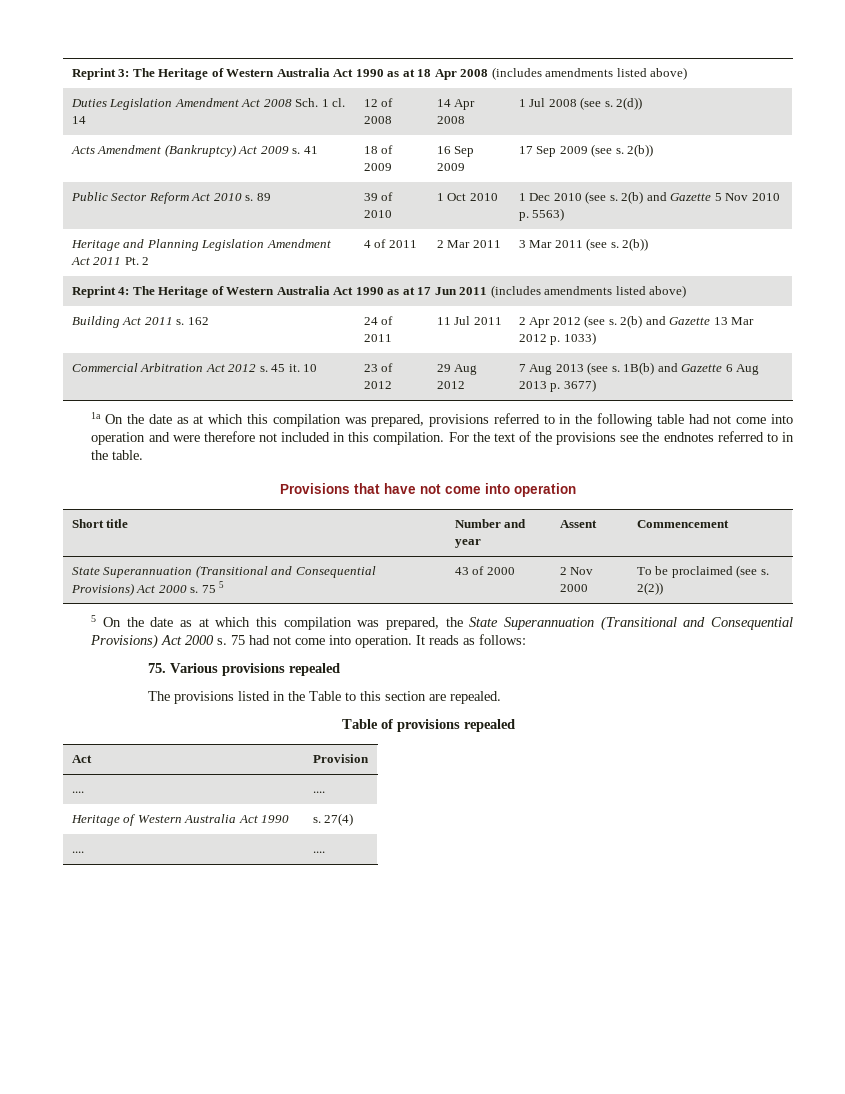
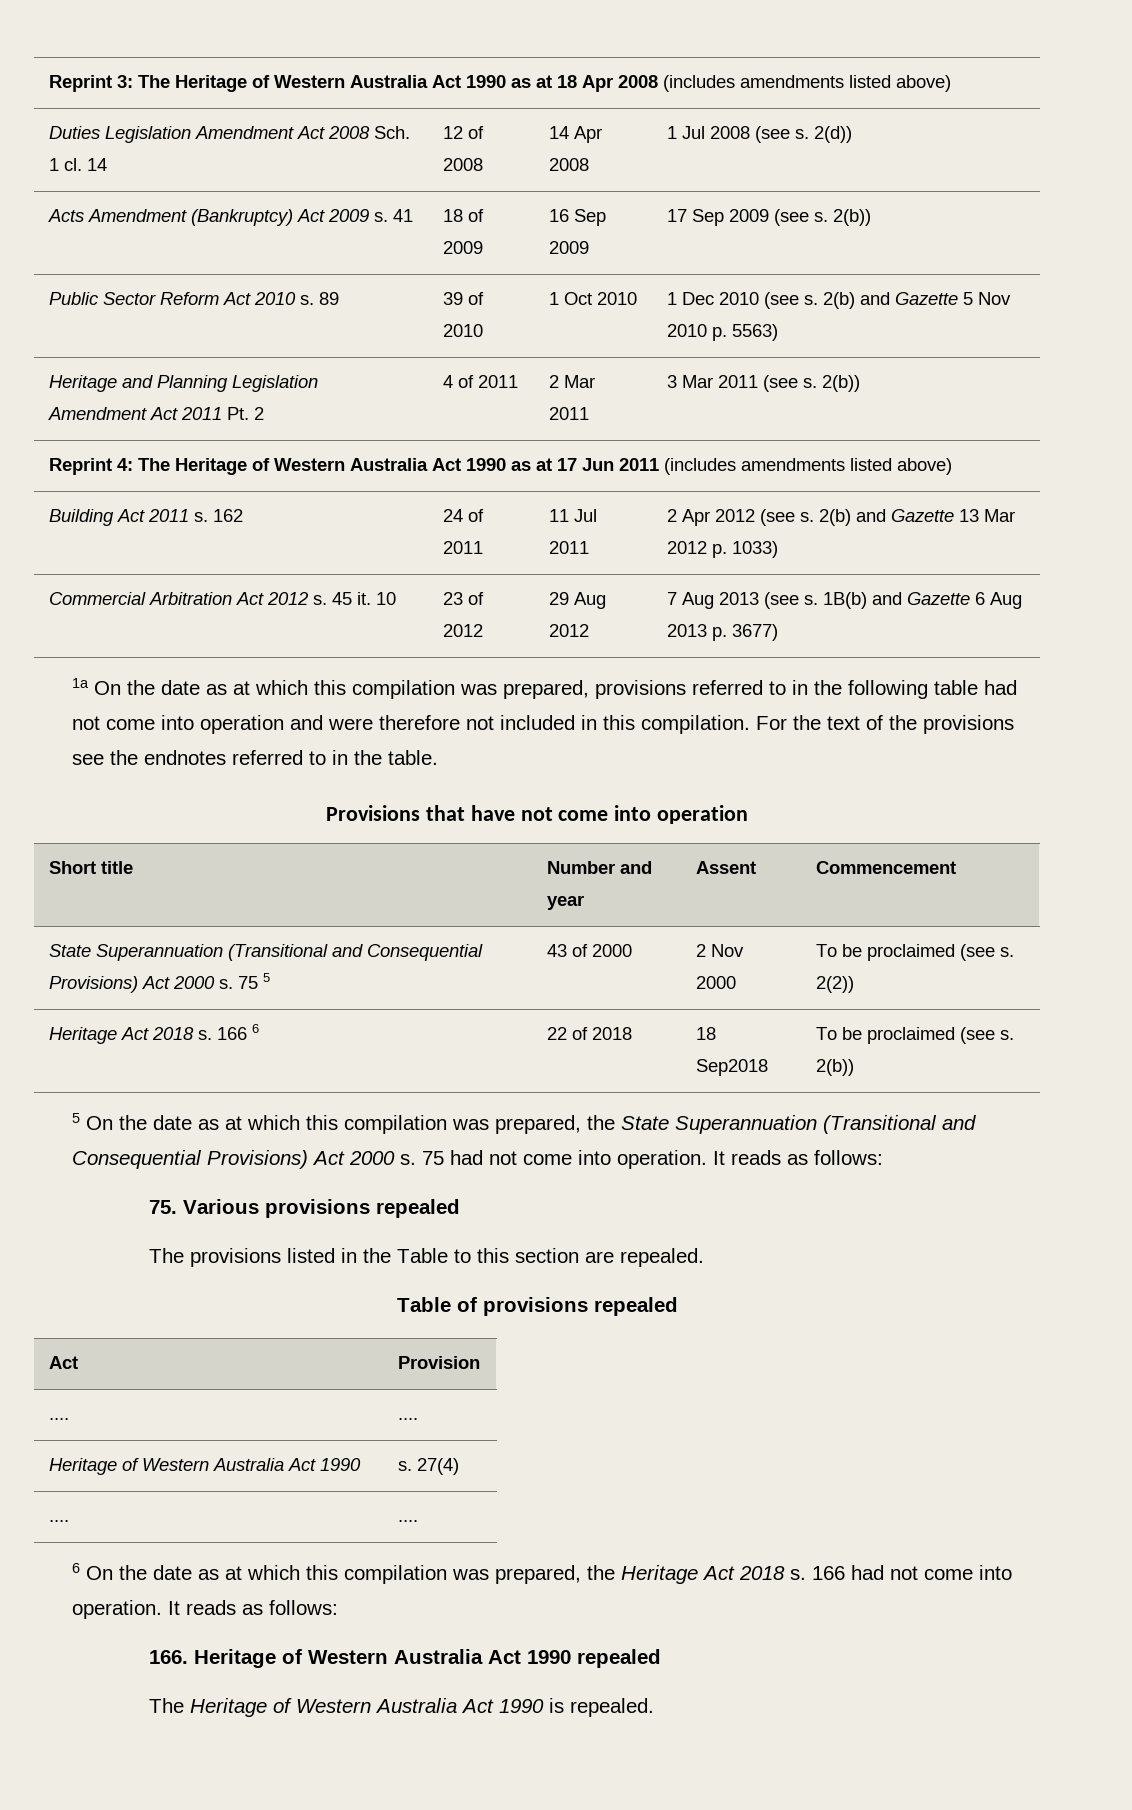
(663, 588) none -> [49,1024,260,1044] [547,1027,633,1040] [696,1027,717,1040] [696,1059,769,1076] [816,1027,1015,1044] [816,1059,855,1076] // Heritage Act 2018 s. 166 6 | 22 of 2018 | 18 Sep2018 | To be proclaimed (see s. 2(b))
(325, 852) none -> [72,1563,1013,1584] [72,1600,339,1619] [149,1649,662,1668] [149,1698,655,1717] // 6 On the date as at which this compilation was prepared, the Heritage Act 2018 s. 166 had not come into operation. It reads as follows: // 166. Heritage of Western Australia Act 1990 repealed // The Heritage of Western Australia Act 1990 is repealed.

